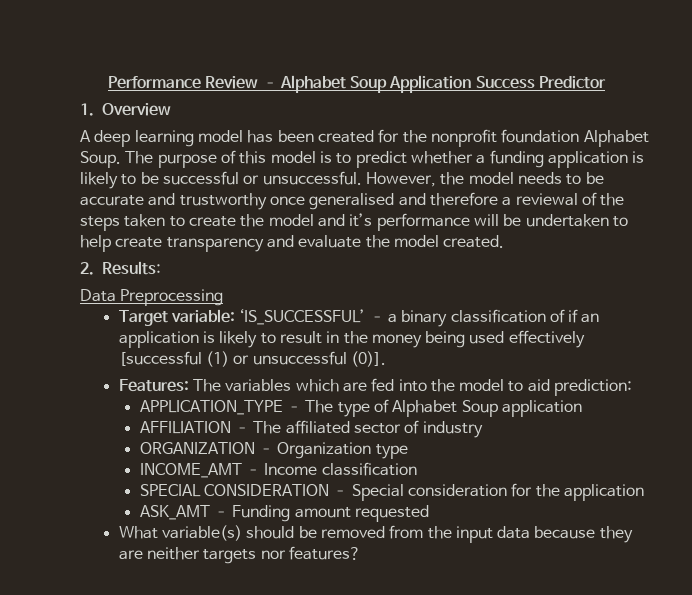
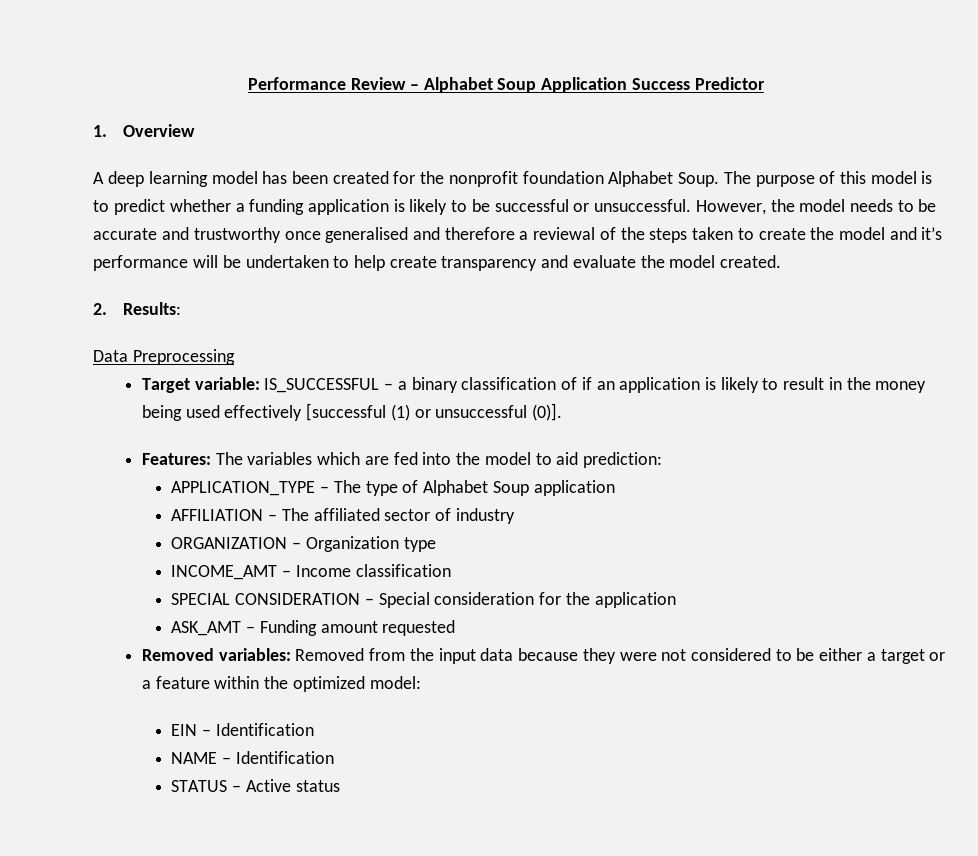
[239,308,366,325] ‘IS_SUCCESSFUL’ -> [264,378,380,393] IS_SUCCESSFUL
[118,525,385,541] What variable(s) should be removed -> [142,648,365,661] Removed variables: Removed
[118,546,361,564] are neither targets nor features? -> [619,648,946,664] [142,676,421,692] [171,723,314,736] [171,751,334,764] [171,779,340,792] were not considered to be either a target or a feature within the optimized model: // EIN – Identification // NAME – Identification // STATUS – Active status

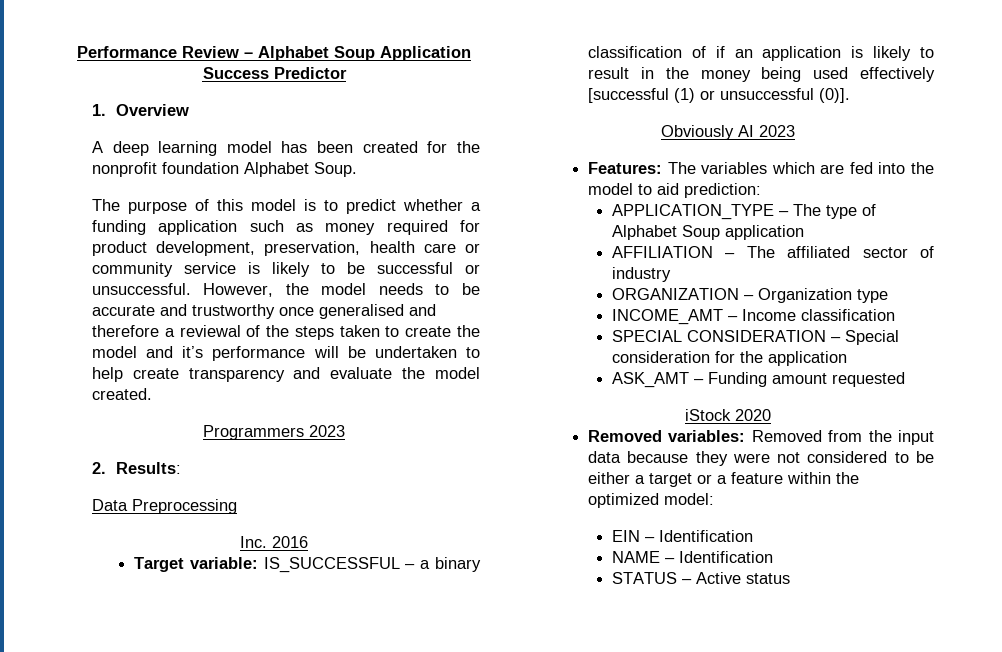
(720, 179) none -> (357, 169) //
(390, 207) none -> [249,220,481,235] [91,241,480,256] [91,262,236,277] such as money required for product development, preservation, health care or community service
(782, 261) none -> [203,425,345,440] // Programmers 2023
(236, 357) none -> [240,536,308,548] // Inc. 2016
(563, 412) none -> [661,125,795,140] // Obviously AI 2023
(456, 628) none -> [685,409,771,421] // iStock 2020

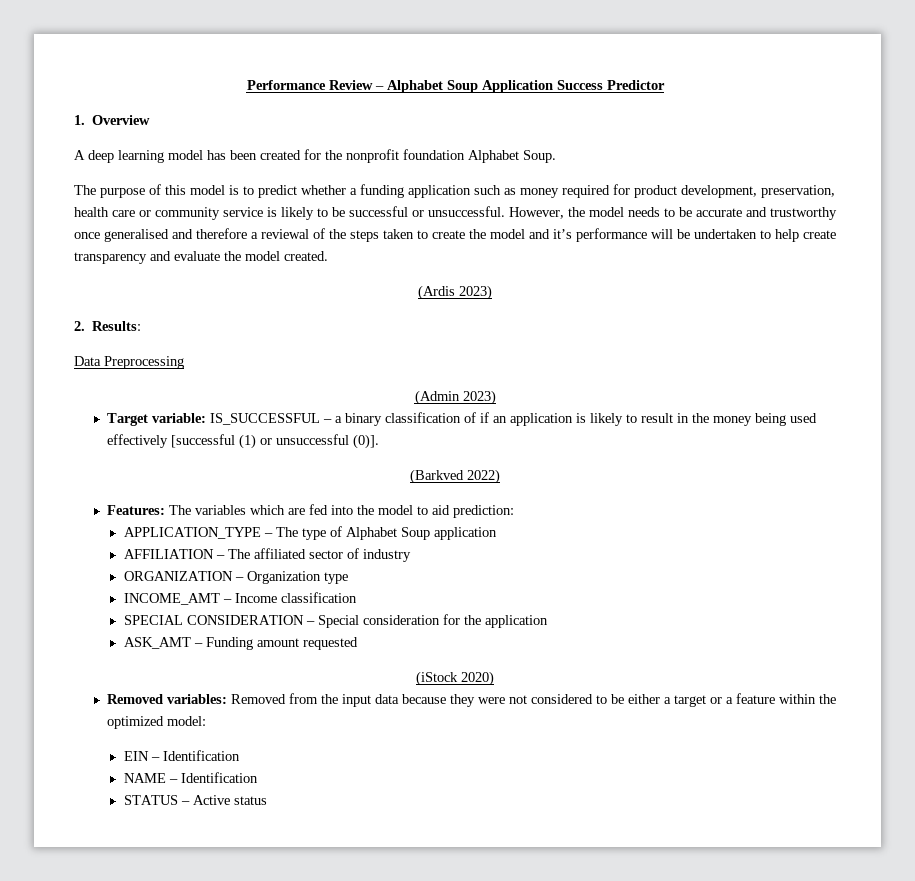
[203,425,345,440] Programmers 2023 -> [418,285,492,300] (Ardis 2023)
[240,536,308,548] Inc. 2016 -> [414,390,496,405] (Admin 2023)
[661,125,795,140] Obviously AI 2023 -> [410,469,500,484] (Barkved 2022)
[685,409,771,421] iStock 2020 -> [416,671,494,686] (iStock 2020)

